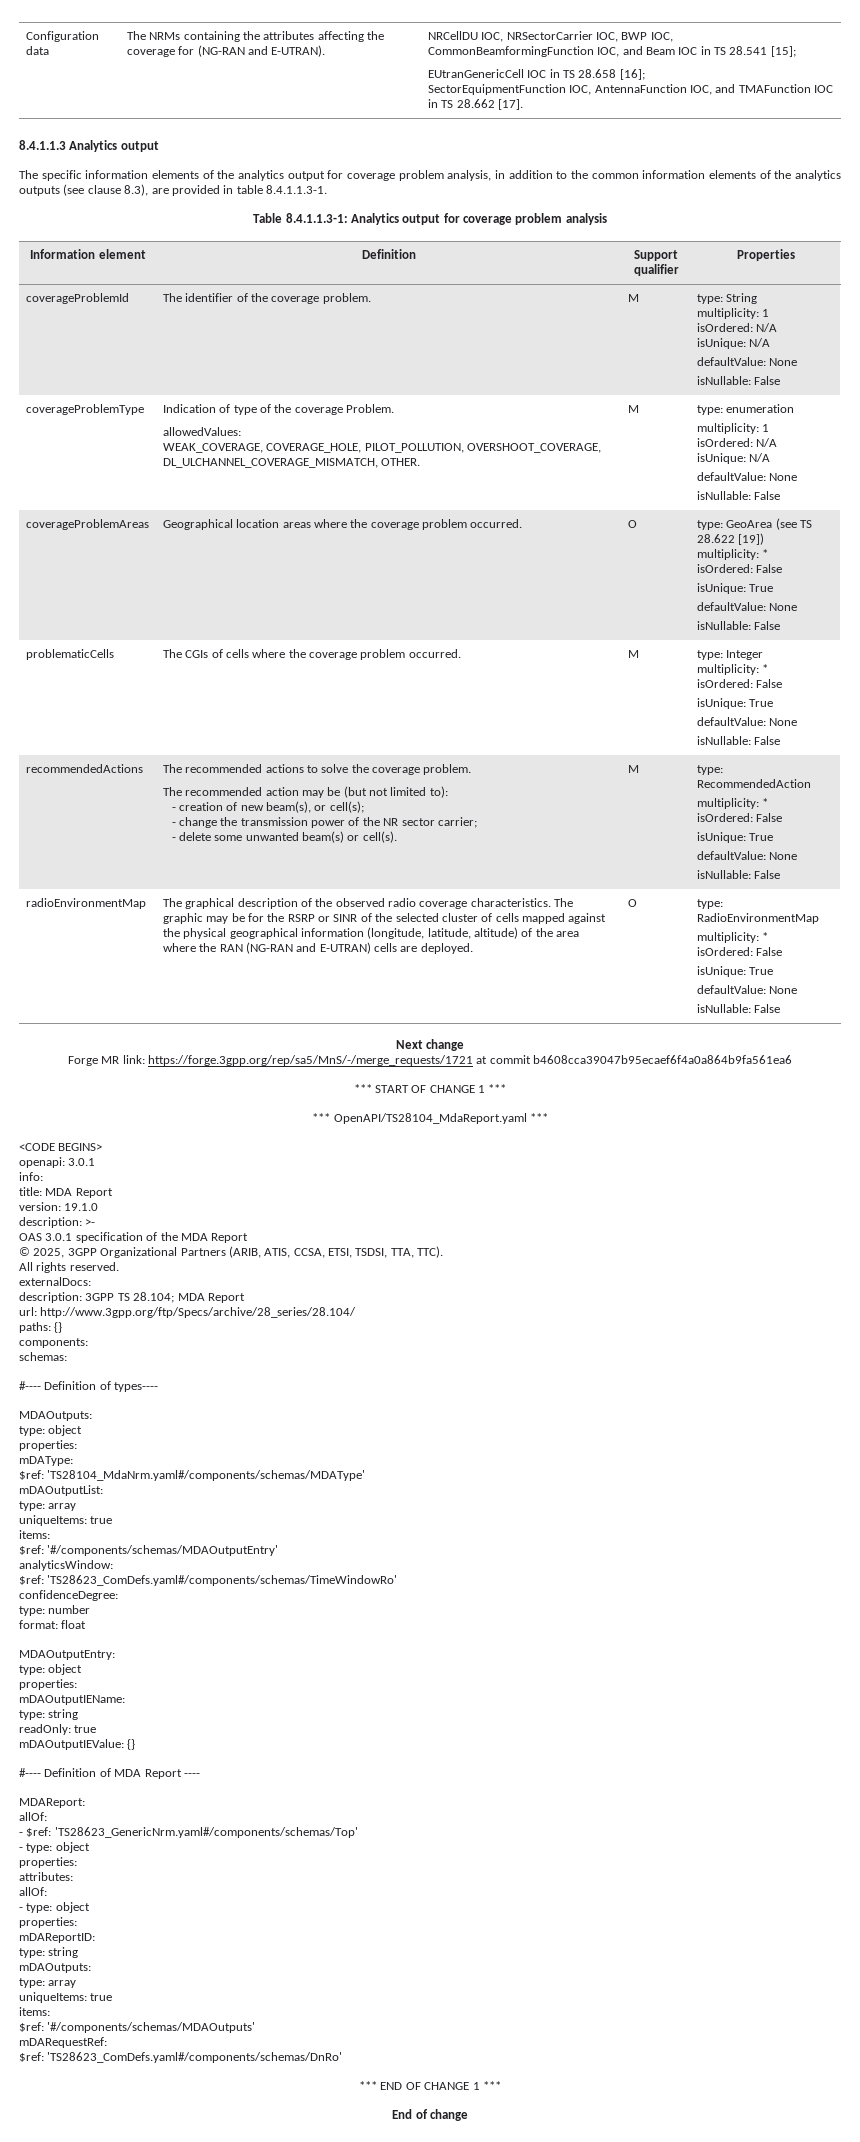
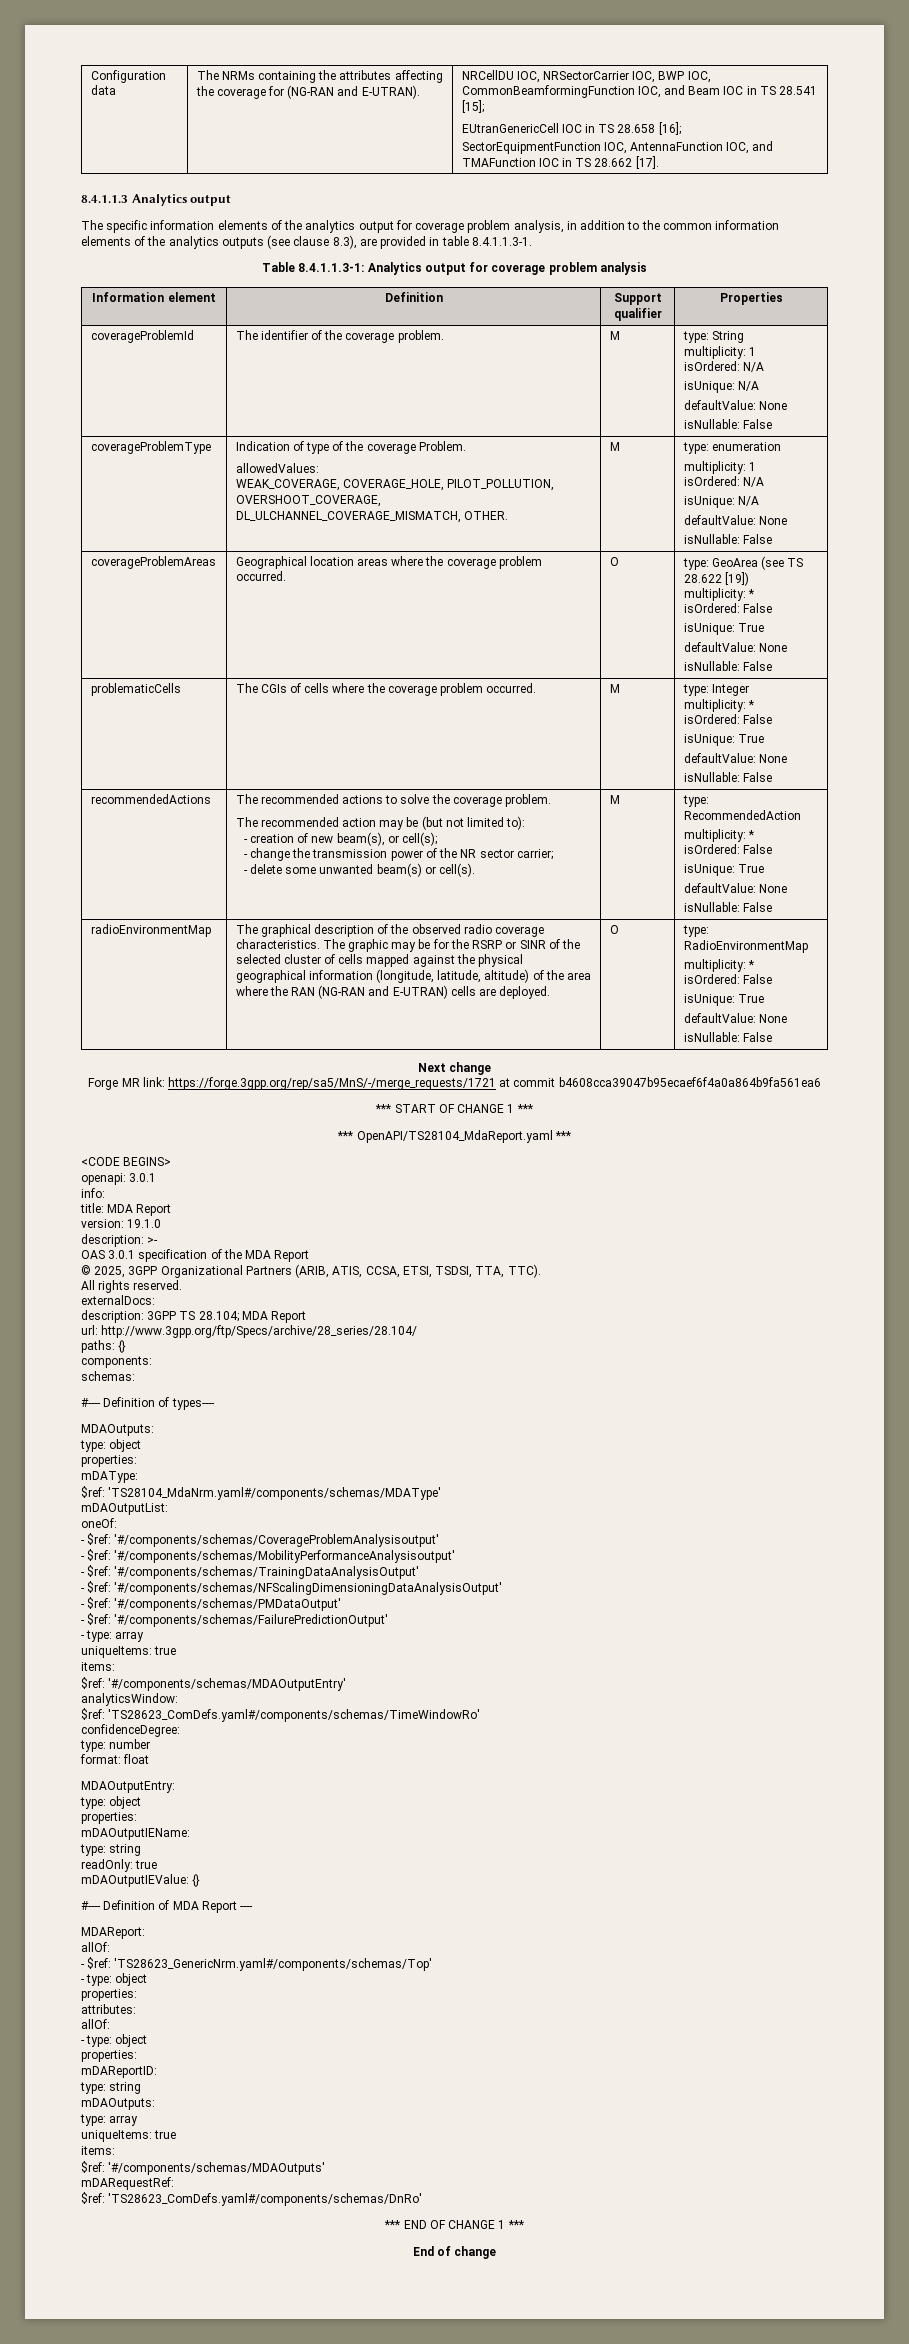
(103, 1490) none -> [81,1518,117,1528] [81,1533,440,1547] [81,1549,456,1563] [81,1565,420,1579] [81,1581,503,1595] [81,1597,342,1611] [81,1613,389,1627] [81,1635,85,1639] oneOf: // - $ref: '#/components/schemas/CoverageProblemAnalysisoutput' // - $ref: '#/components/schemas/MobilityPerformanceAnalysisoutput' // - $ref: '#/components/schemas/TrainingDataAnalysisOutput' // - $ref: '#/components/schemas/NFScalingDimensioningDataAnalysisOutput' // - $ref: '#/components/schemas/PMDataOutput' // - $ref: '#/components/schemas/FailurePredictionOutput' // -

